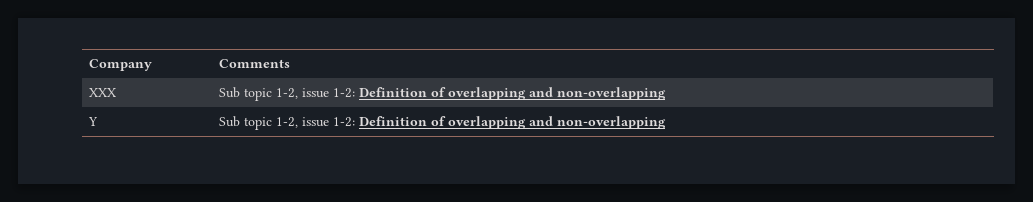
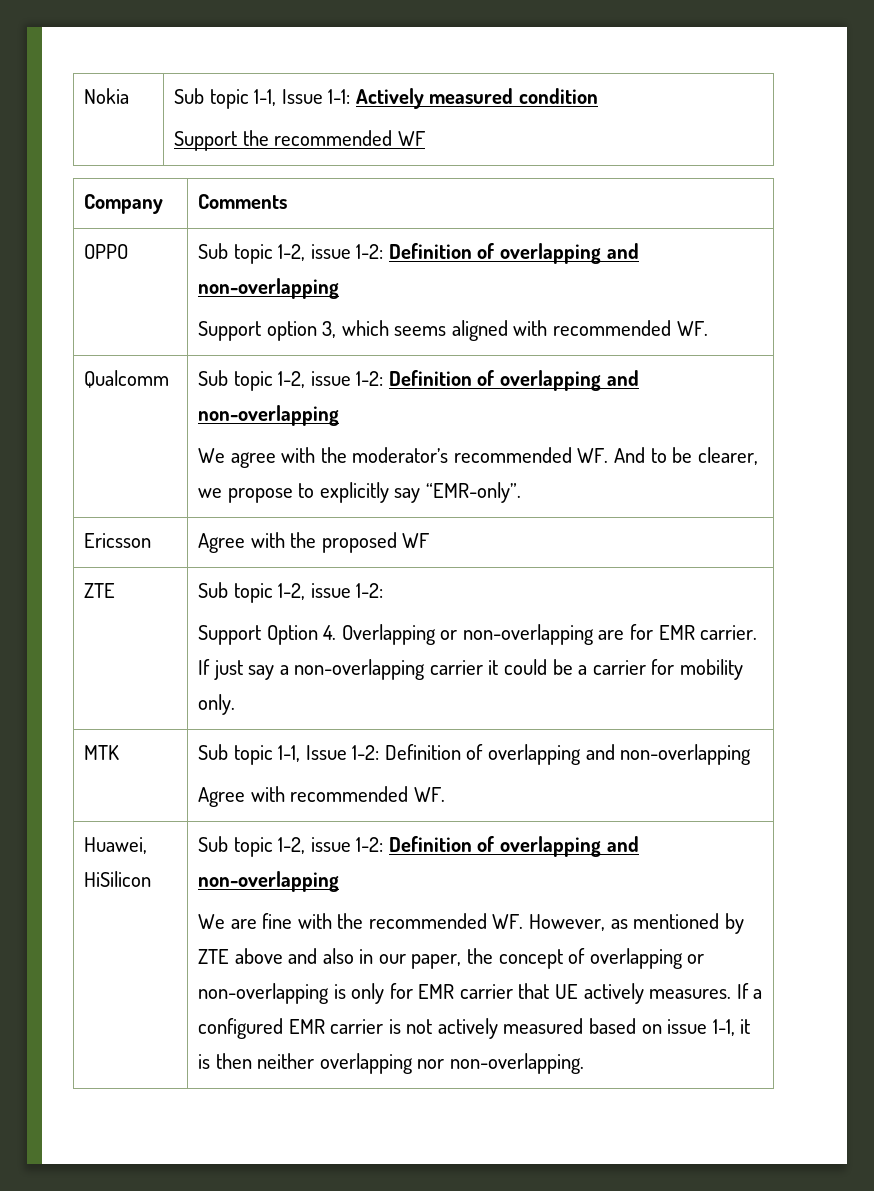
(89, 65) none -> [84,88,130,104] [174,88,599,109] [174,130,426,151] Nokia | Sub topic 1-1, Issue 1-1: Actively measured condition // Support the recommended WF //
[89,88,118,97] XXX -> [84,244,129,259] OPPO
[88,117,99,126] // Y -> [198,320,708,341] [84,370,170,388] // Support option 3, which seems aligned with recommended WF. // Qualcomm
(667, 122) none -> [198,447,758,468] [198,482,521,503] [84,533,152,548] [198,532,431,553] [84,583,116,598] [198,582,384,603] [198,624,758,645] [198,659,743,680] [198,694,236,715] [84,745,120,760] [198,744,752,765] [198,786,445,807] [84,837,148,854] [84,871,152,887] [198,836,639,857] [198,871,340,892] [198,913,744,934] [198,948,705,969] [198,983,763,1004] [198,1018,751,1039] [198,1053,584,1074] // We agree with the moderator’s recommended WF. And to be clearer, we propose to explicitly say “EMR-only”. // Ericsson | Agree with the proposed WF // ZTE | Sub topic 1-2, issue 1-2: // Support Option 4. Overlapping or non-overlapping are for EMR carrier. If just say a non-overlapping carrier it could be a carrier for mobility only. // MTK | Sub topic 1-1, Issue 1-2: Definition of overlapping and non-overlapping // Agree with recommended WF. // Huawei, HiSilicon | Sub topic 1-2, issue 1-2: Definition of overlapping and non-overlapping // We are fine with the recommended WF. However, as mentioned by ZTE above and also in our paper, the concept of overlapping or non-overlapping is only for EMR carrier that UE actively measures. If a configured EMR carrier is not actively measured based on issue 1-1, it is then neither overlapping nor non-overlapping.

